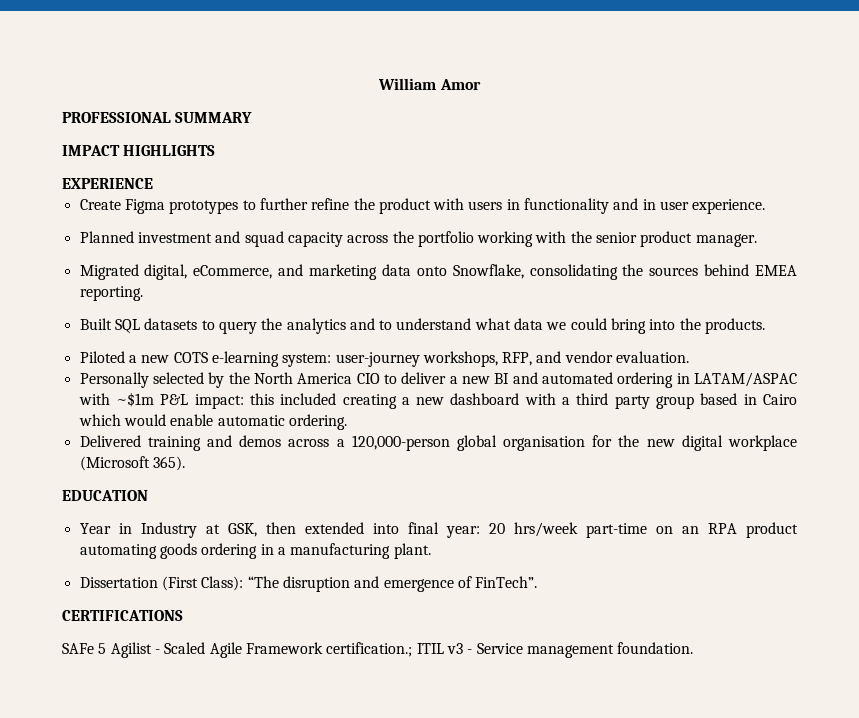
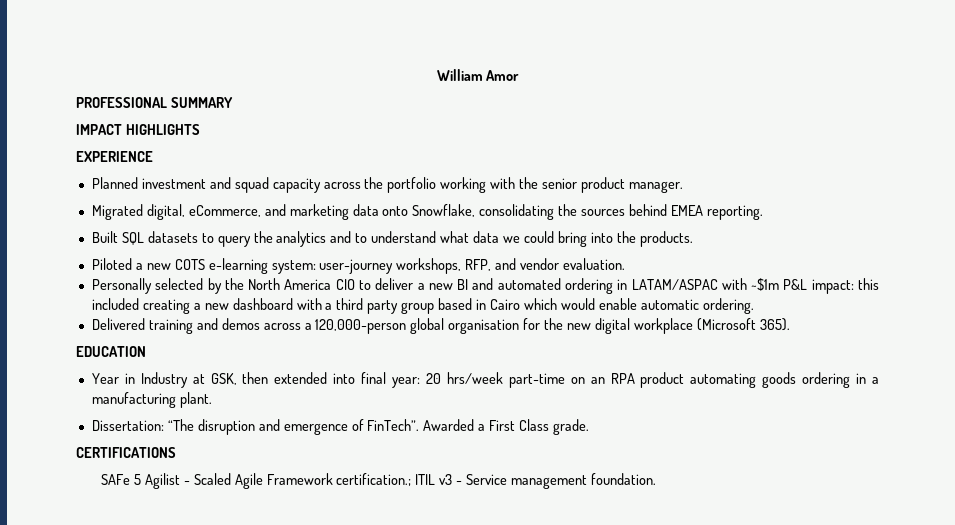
[79,198,766,214] // Create Figma prototypes to further refine the product with users in functionality and in user experience. -> (153, 156) none
[79,576,244,591] Dissertation (First Class): -> [91,420,164,431] Dissertation:
(538, 582) none -> [423,419,589,435] Awarded a First Class grade.

